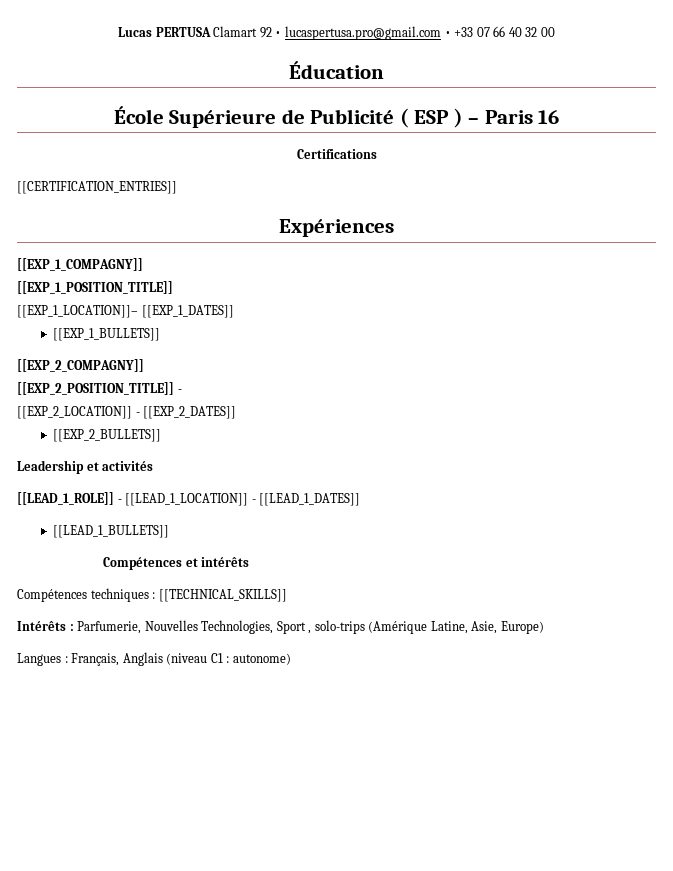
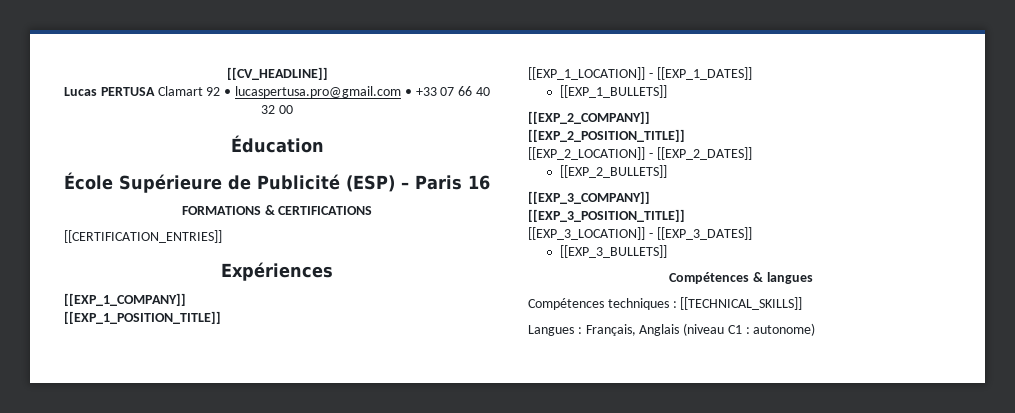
(118, 32) none -> [226,67,328,80] [[CV_HEADLINE]] //
[399,108,463,128] ( ESP ) -> [346,175,395,192] (ESP)
[296,149,377,159] Certifications -> [181,205,373,215] FORMATIONS & CERTIFICATIONS
[17,258,143,271] [[EXP_1_COMPAGNY]] -> [64,293,186,306] [[EXP_1_COMPANY]]
[17,305,138,318] [[EXP_1_LOCATION]]– -> [528,67,653,80] [[EXP_1_LOCATION]] -
[17,359,144,372] [[EXP_2_COMPAGNY]] -> [528,111,650,124] [[EXP_2_COMPANY]]
[177,389,182,393] - -> (685, 135) none
[17,460,154,474] [17,492,361,506] [52,525,169,538] [103,557,250,570] Leadership et activités // [[LEAD_1_ROLE]] - [[LEAD_1_LOCATION]] - [[LEAD_1_DATES]] // [[LEAD_1_BULLETS]] // Compétences et intérêts -> [528,191,650,204] [528,209,685,222] [528,227,752,240] [559,245,667,258] [669,272,813,284] [[EXP_3_COMPANY]] // [[EXP_3_POSITION_TITLE]] // [[EXP_3_LOCATION]] - [[EXP_3_DATES]] // [[EXP_3_BULLETS]] // Compétences & langues
[17,620,544,634] // Intérêts : Parfumerie, Nouvelles Technologies, Sport , solo-trips (Amérique Latine, Asie, Europe) -> (803, 303) none

